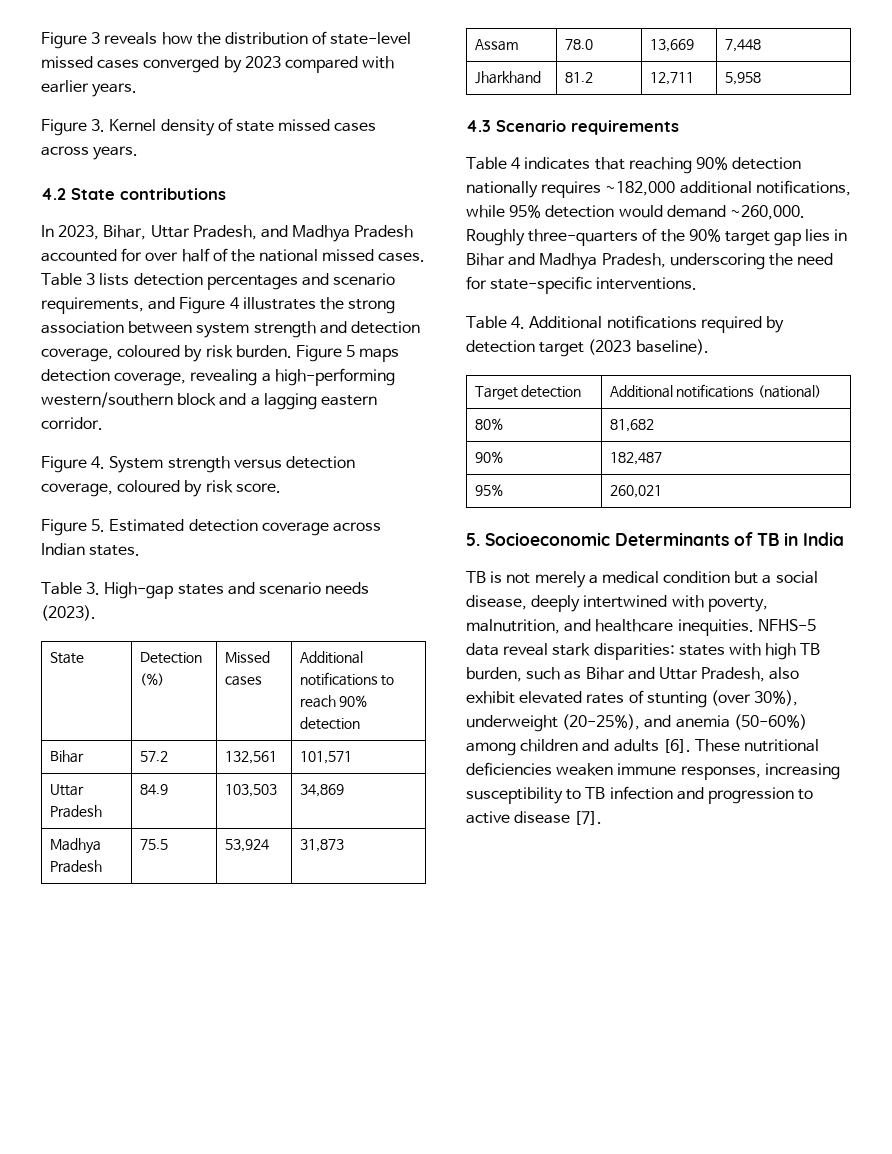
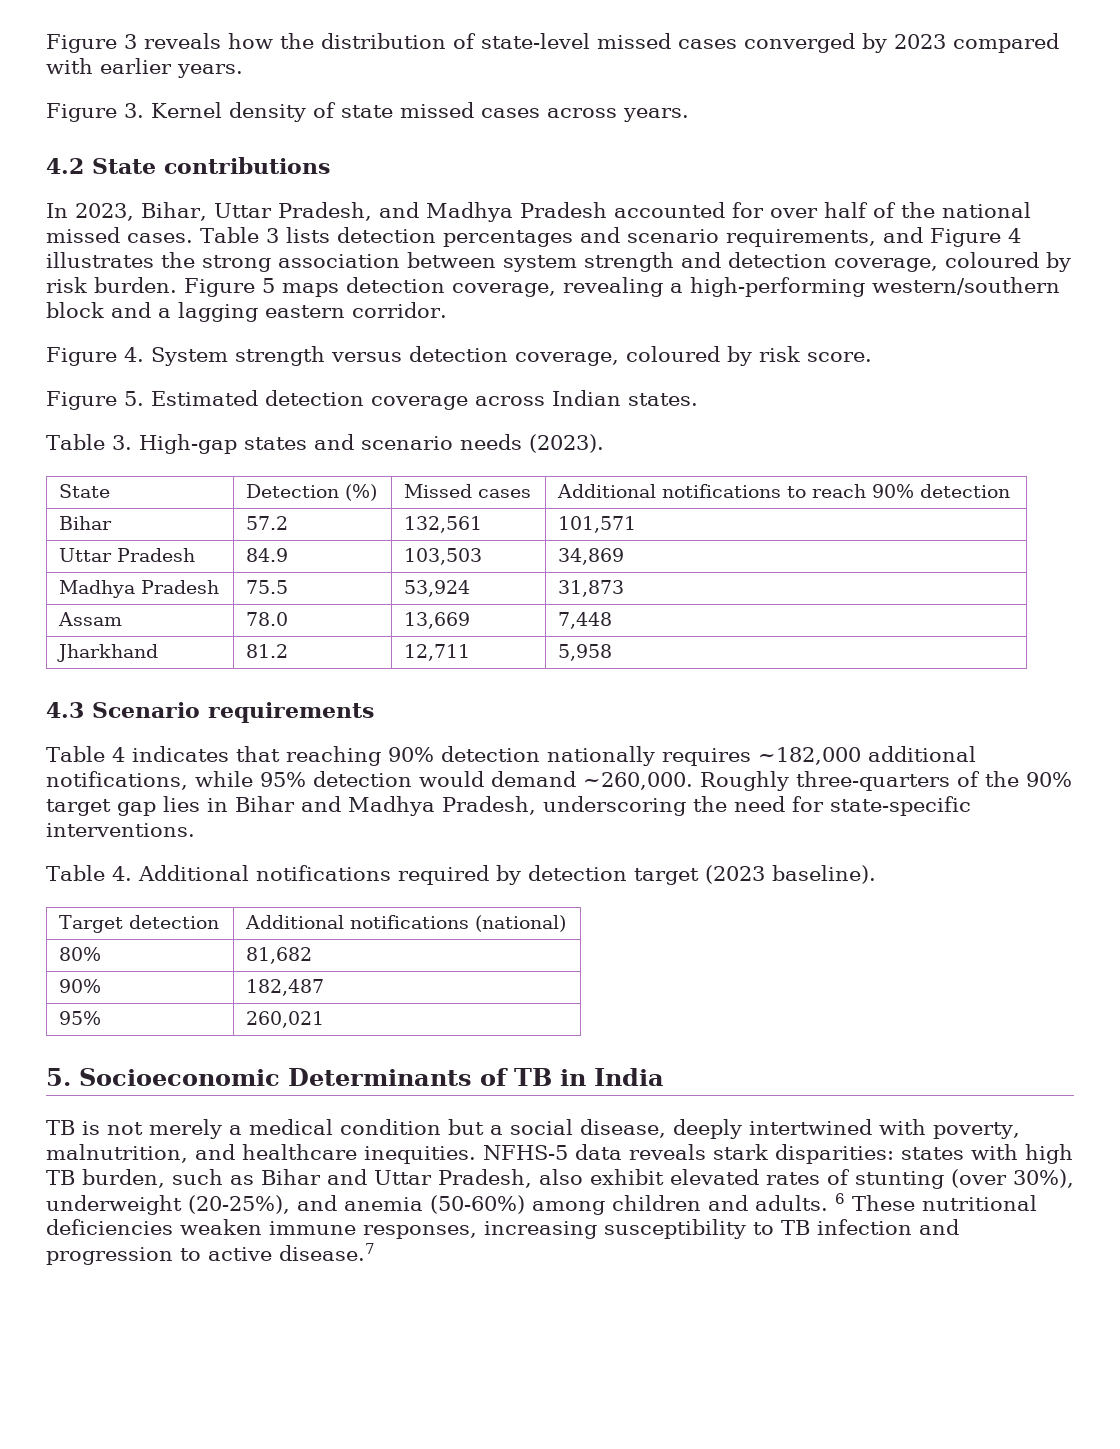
[503,643,549,656] reveal -> [629,1144,707,1160] reveals
[613,739,691,753] adults [6]. -> [755,1193,845,1211] adults. 6
[514,811,603,825] disease [7]. -> [279,1243,375,1261] disease.7

